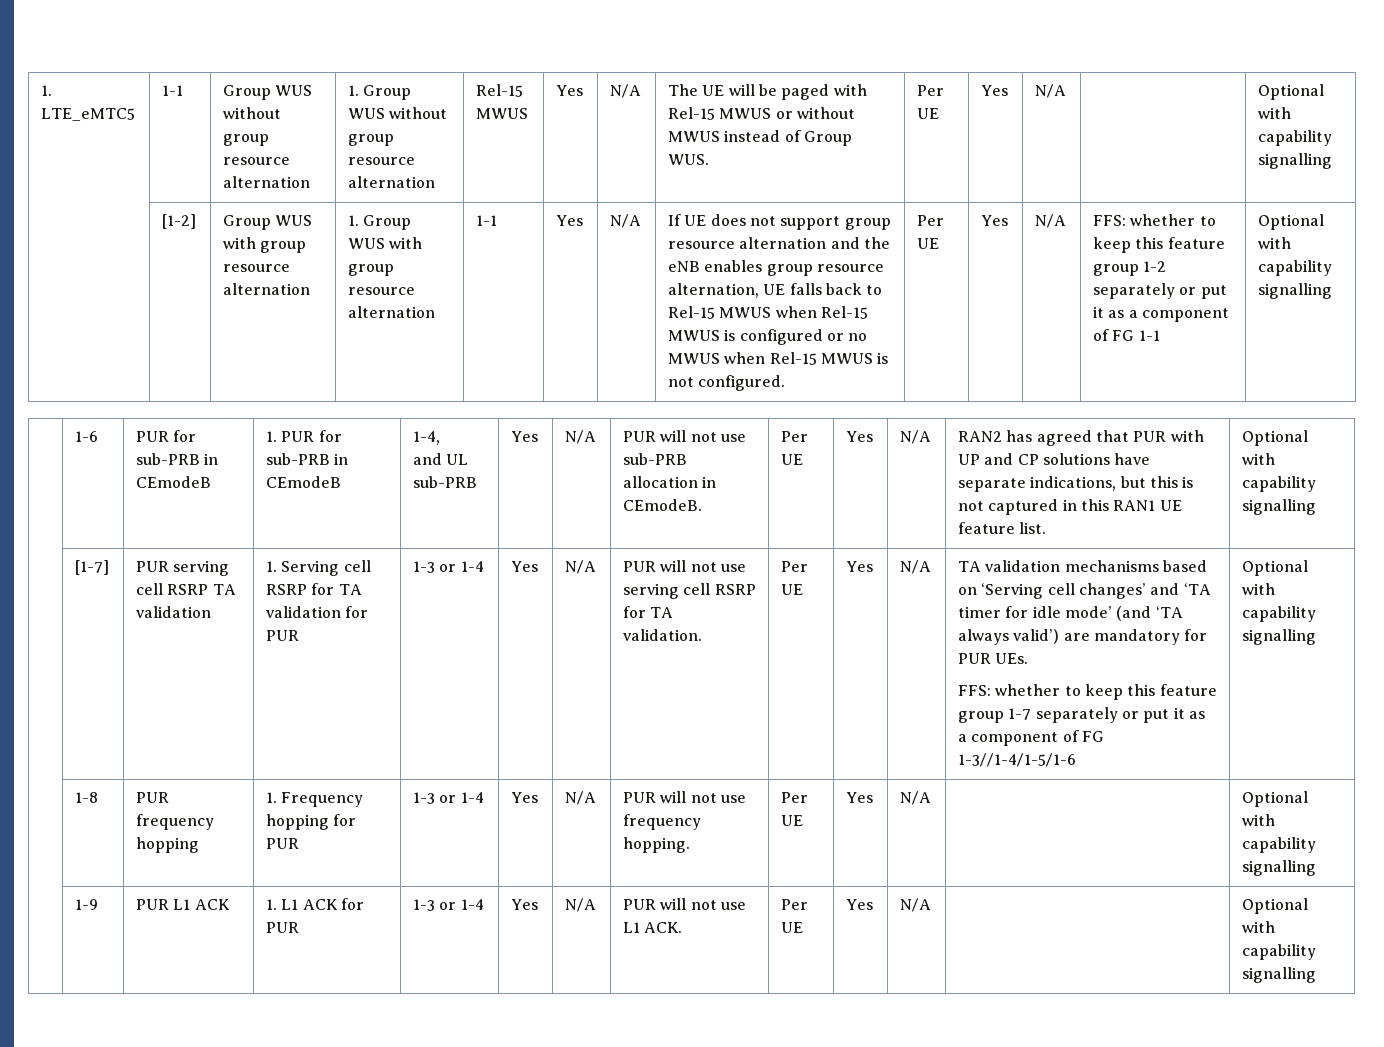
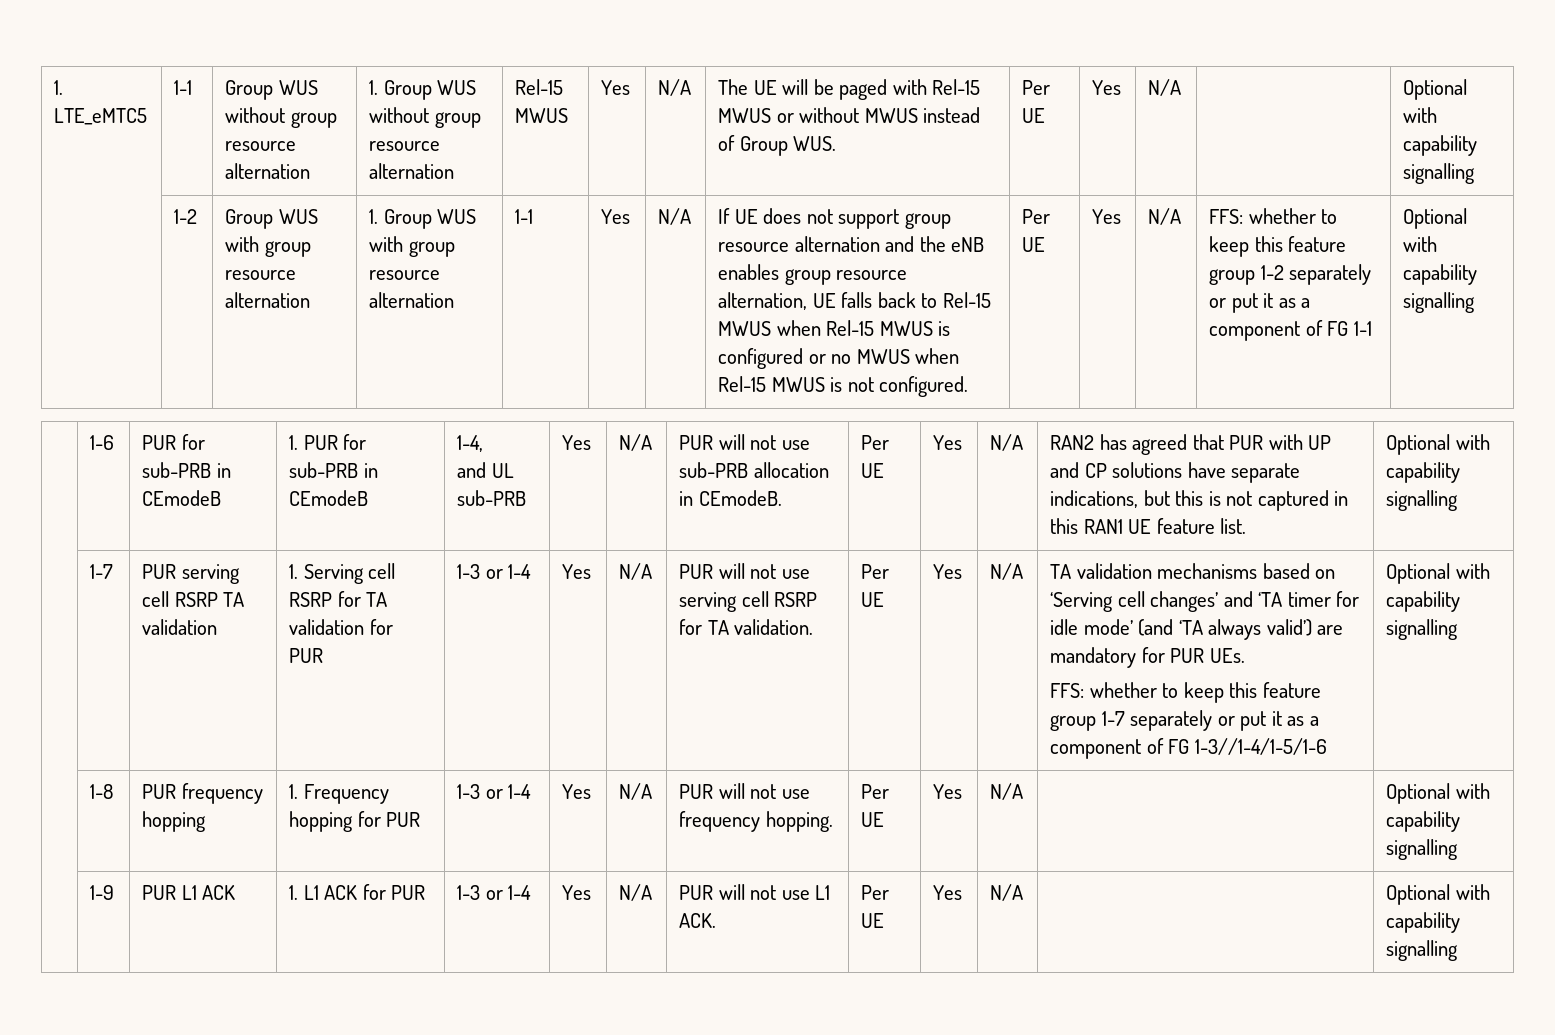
[162,214,197,229] [1-2] -> [174,209,198,224] 1-2
[75,560,110,575] [1-7] -> [90,564,114,579] 1-7

